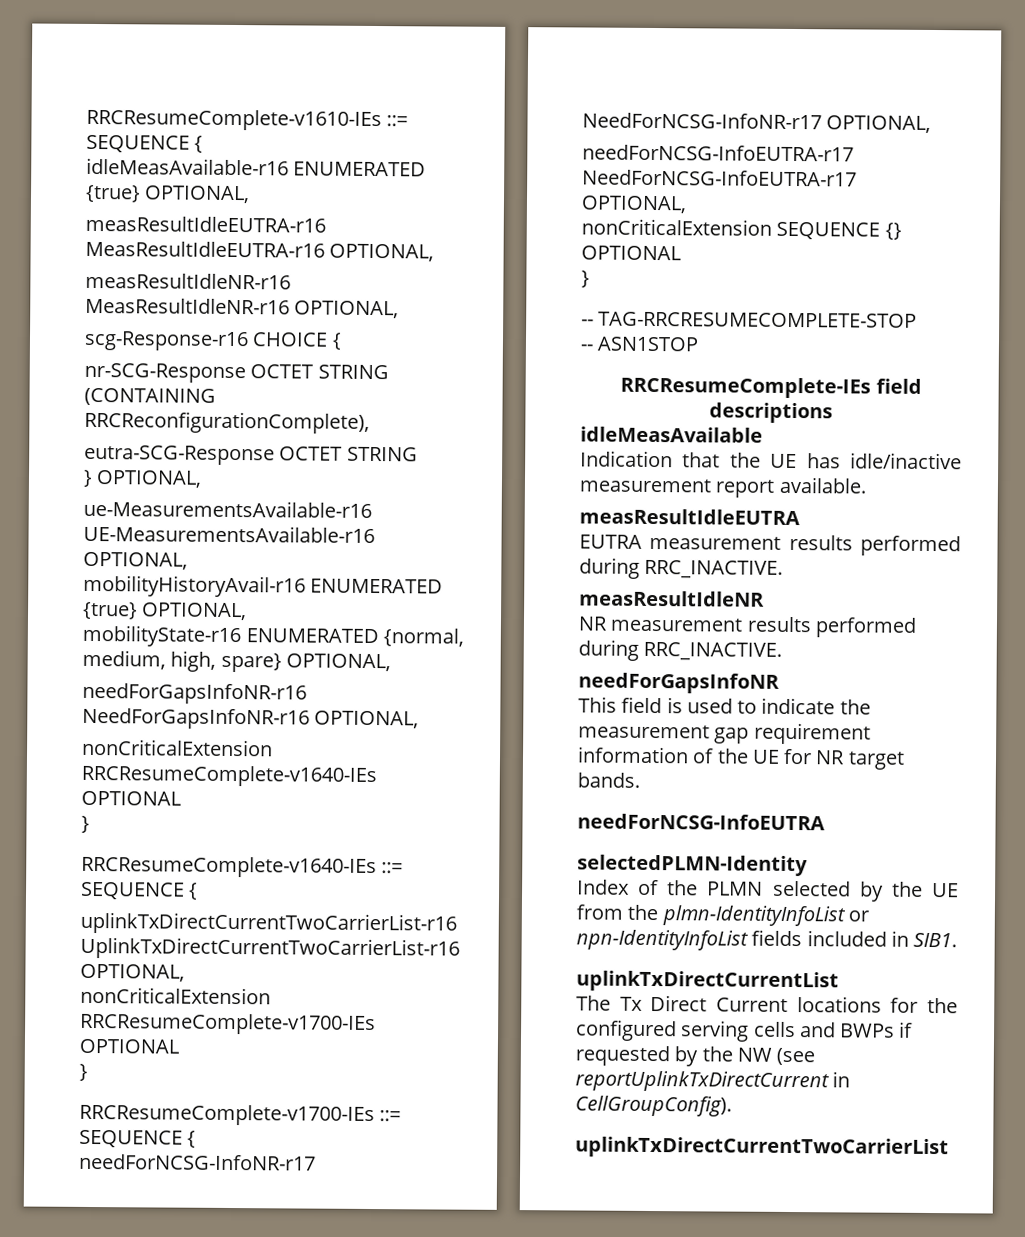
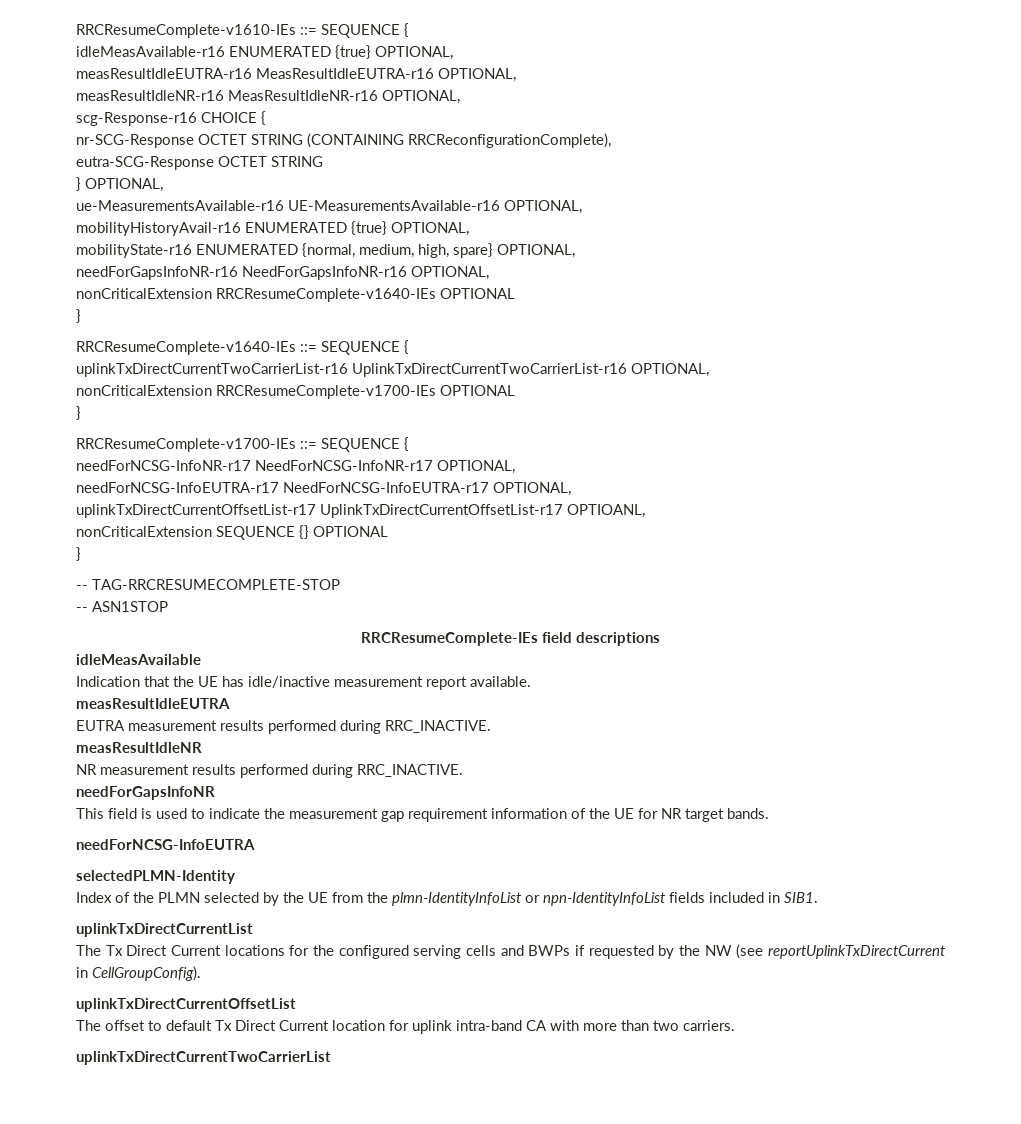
(687, 204) none -> [76,504,645,518] // uplinkTxDirectCurrentOffsetList-r17 UplinkTxDirectCurrentOffsetList-r17 OPTIOANL,
(732, 1106) none -> [76,998,296,1012] [76,1020,735,1034] // uplinkTxDirectCurrentOffsetList // The offset to default Tx Direct Current location for uplink intra-band CA with more than two carriers.

